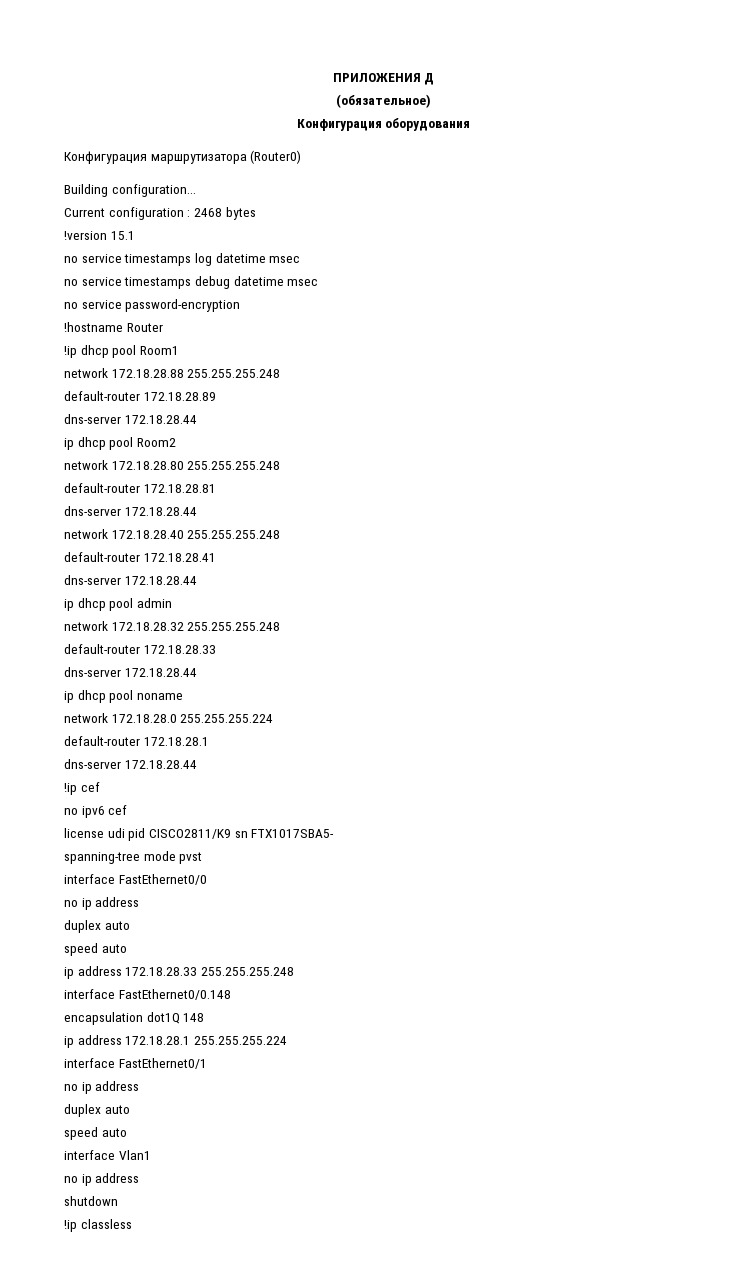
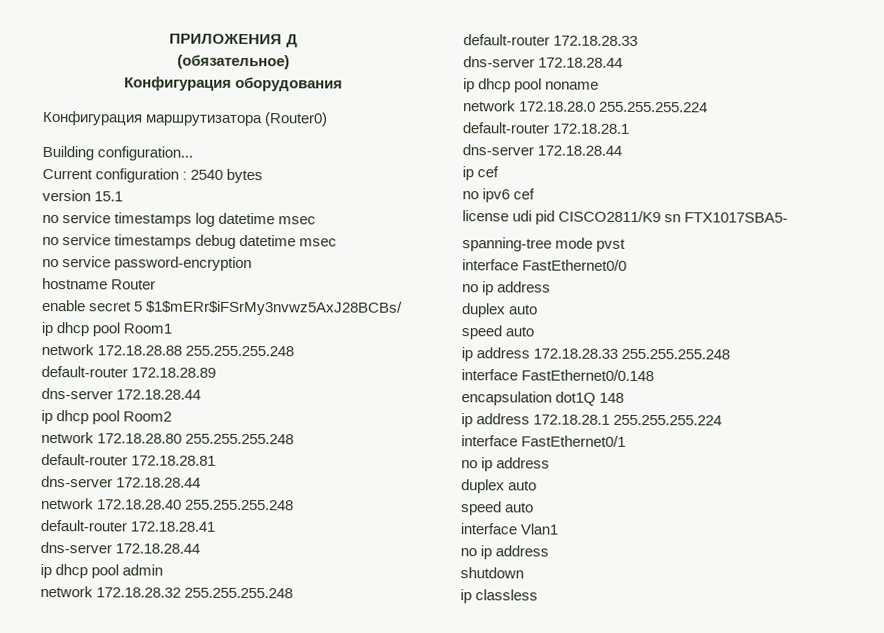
[193,208,222,217] 2468 -> [190,169,224,180] 2540
[64,231,107,240] !version -> [42,189,91,202] version
[64,322,123,332] !hostname -> [42,277,108,290] hostname
[64,346,77,358] !ip -> [42,299,404,316] [41,321,53,337] enable secret 5 $1$mERr$iFSrMy3nvwz5AxJ28BCBs/ // ip
[64,783,77,795] !ip -> [462,166,474,181] ip
[64,1220,77,1232] !ip -> [460,589,472,604] ip

